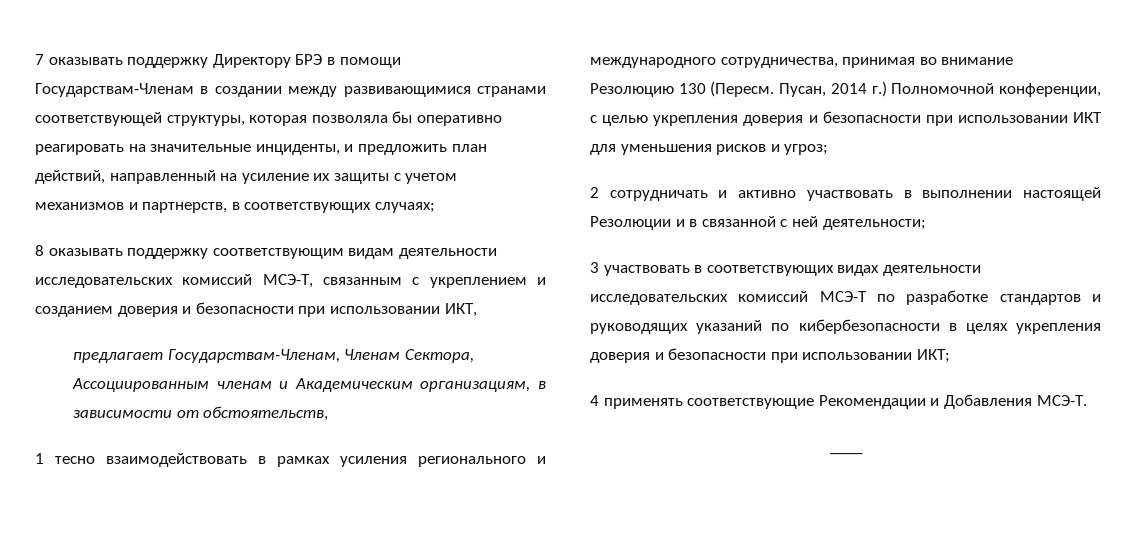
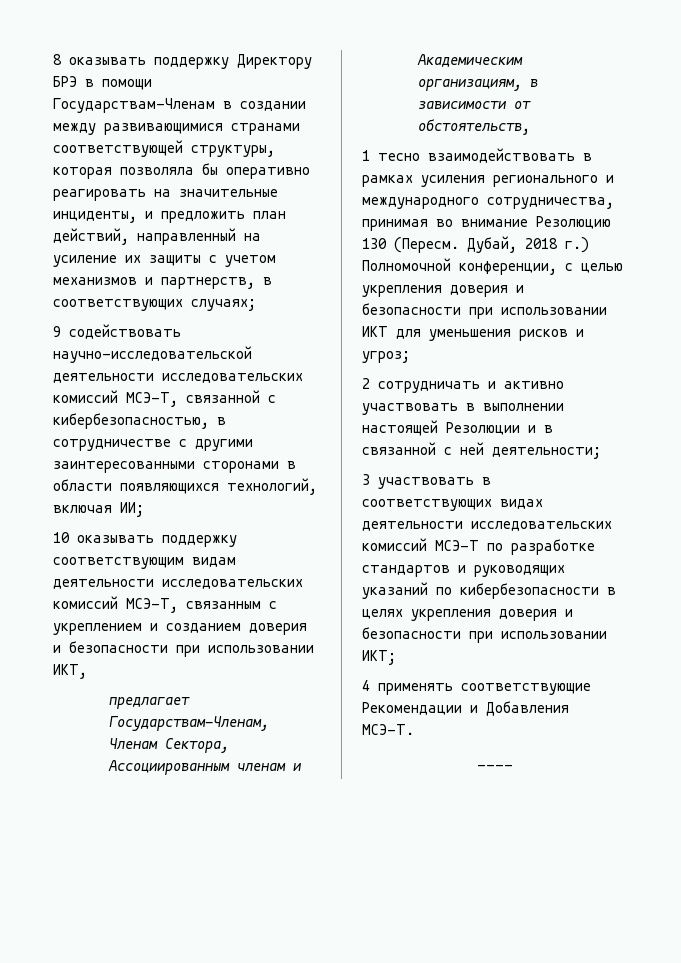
[35,54,44,65] 7 -> [53,54,62,65] 8
[35,245,44,256] 8 -> [53,324,181,339] [53,346,252,363] [53,373,303,383] [53,390,276,407] [53,413,226,429] [53,439,253,451] [53,461,296,473] [53,478,317,495] [53,502,144,517] [53,532,70,543] 9 содействовать научно-исследовательской деятельности исследовательских комиссий МСЭ-Т, связанной с кибербезопасностью, в сотрудничестве с другими заинтересованными сторонами в области появляющихся технологий, включая ИИ; // 10
[779,83,867,97] Пусан, 2014 -> [467,236,558,253] Дубай, 2018

